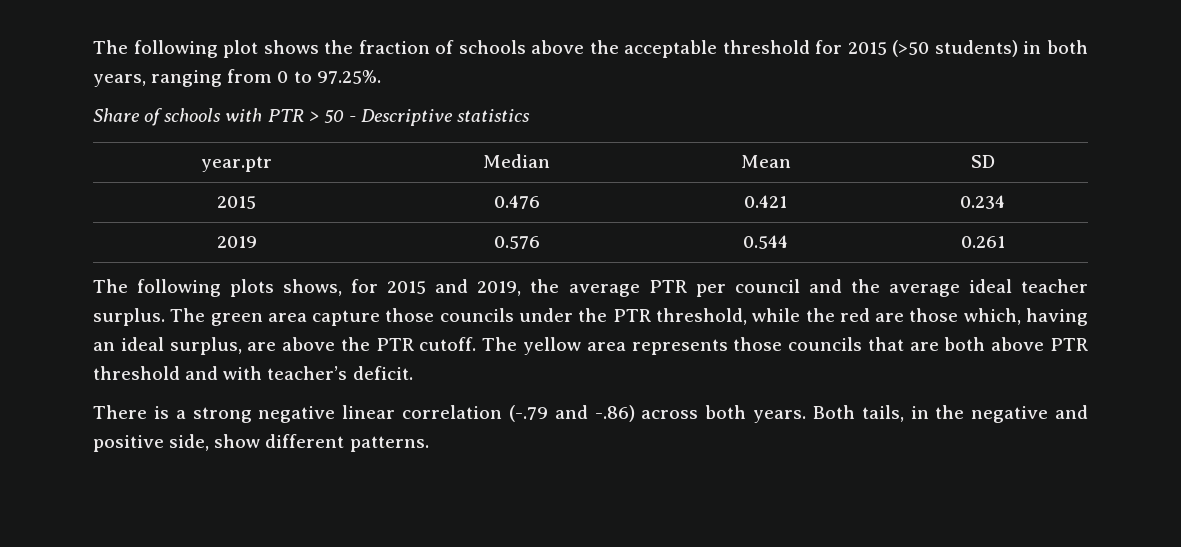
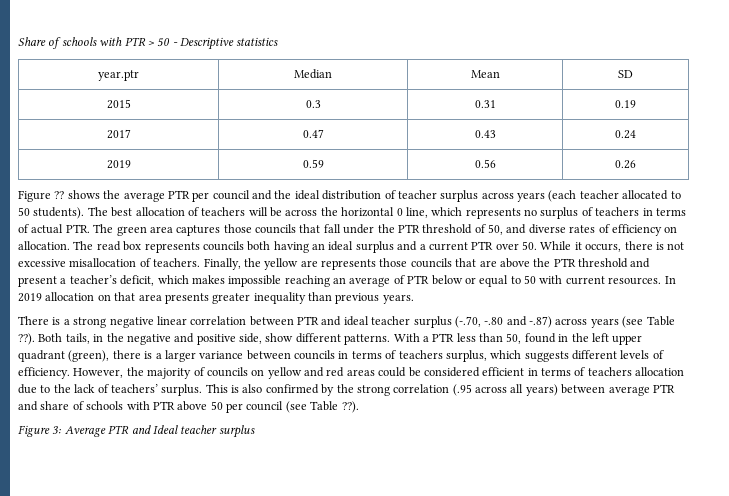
[93,40,1088,58] [93,69,381,87] The following plot shows the fraction of schools above the acceptable threshold for 2015 (>50 students) in both years, ranging from 0 to 97.25%. // -> (18, 41) none
[493,195,540,209] [744,195,787,208] [960,195,1005,209] [216,236,257,248] [493,236,540,249] [743,235,788,249] [960,236,1005,248] [93,279,522,297] 0.476 | 0.421 | 0.234 // 2019 | 0.576 | 0.544 | 0.261 // The following plots shows, for 2015 and 2019, -> [305,100,321,108] [474,100,496,108] [615,100,636,108] [106,129,131,139] [302,129,324,138] [474,130,496,138] [615,130,636,139] [106,160,131,169] [302,159,324,168] [474,159,496,168] [615,160,636,169] [18,190,100,202] 0.3 | 0.31 | 0.19 // 2017 | 0.47 | 0.43 | 0.24 // 2019 | 0.59 | 0.56 | 0.26 // Figure ?? shows
[888,279,1088,297] [93,308,165,326] average ideal teacher surplus. -> [294,190,681,202] [18,207,686,219] [18,224,90,234] ideal distribution of teacher surplus across years (each teacher allocated to 50 students). The best allocation of teachers will be across the horizontal 0 line, which represents no surplus of teachers in terms of actual PTR.
[312,308,514,326] capture those councils -> [176,224,341,236] captures those councils that fall
[655,308,1088,326] [93,337,626,355] threshold, while the red are those which, having an ideal surplus, are above the PTR cutoff. The yellow area -> [422,224,678,236] [18,241,685,253] [18,258,318,270] threshold of 50, and diverse rates of efficiency on allocation. The read box represents councils both having an ideal surplus and a current PTR over 50. While it occurs, there is not excessive misallocation of teachers. Finally, the yellow are
[944,337,1045,351] both above -> [499,258,551,268] above the
[223,366,413,380] with teacher’s deficit. -> [18,275,676,287] [18,292,414,304] present a teacher’s deficit, which makes impossible reaching an average of PTR below or equal to 50 with current resources. In 2019 allocation on that area presents greater inequality than previous years.
[508,405,807,423] (-.79 and -.86) across both years. -> [249,316,675,328] [18,333,35,345] between PTR and ideal teacher surplus (-.70, -.80 and -.87) across years (see Table ??).
(429, 444) none -> [393,333,643,345] [18,350,664,362] [18,367,685,379] [18,384,675,396] [18,401,359,413] [18,425,255,438] With a PTR less than 50, found in the left upper quadrant (green), there is a larger variance between councils in terms of teachers surplus, which suggests different levels of efficiency. However, the majority of councils on yellow and red areas could be considered efficient in terms of teachers allocation due to the lack of teachers’ surplus. This is also confirmed by the strong correlation (.95 across all years) between average PTR and share of schools with PTR above 50 per council (see Table ??). // Figure 3: Average PTR and Ideal teacher surplus

